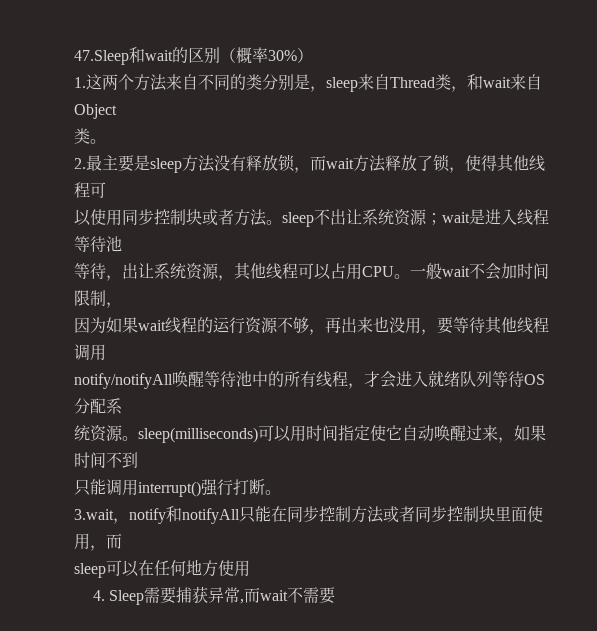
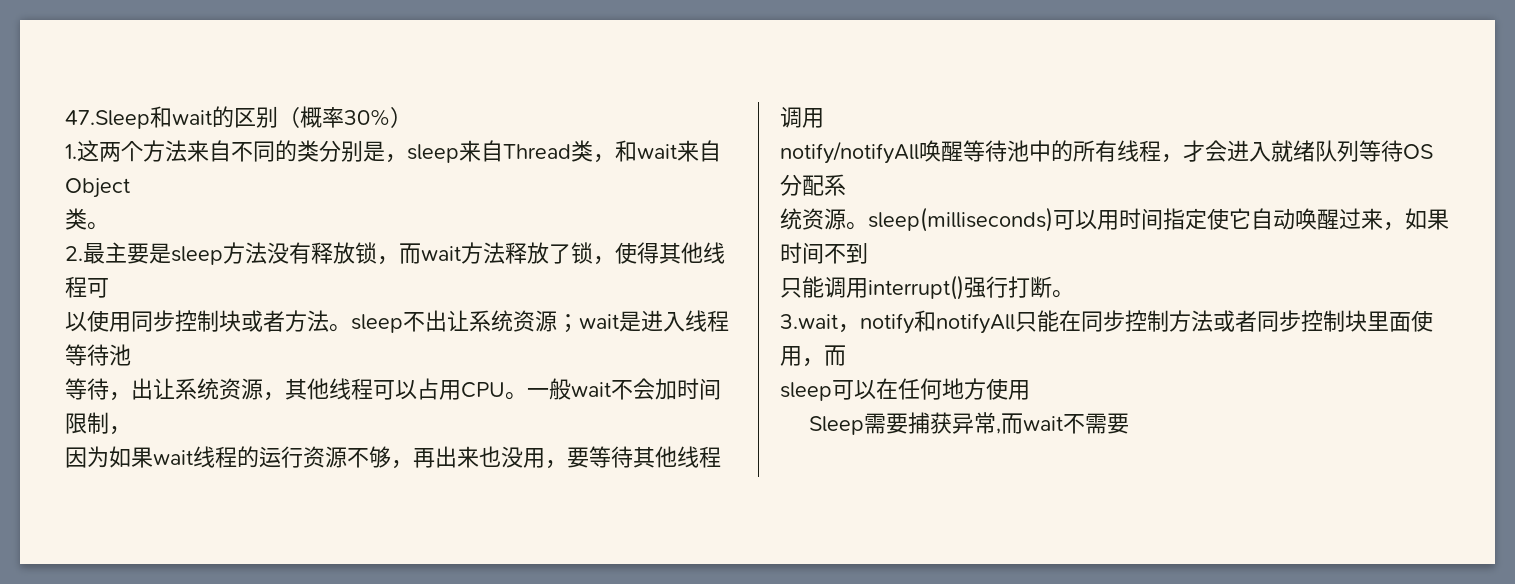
[92,590,105,601] 4. -> (1030, 390) none

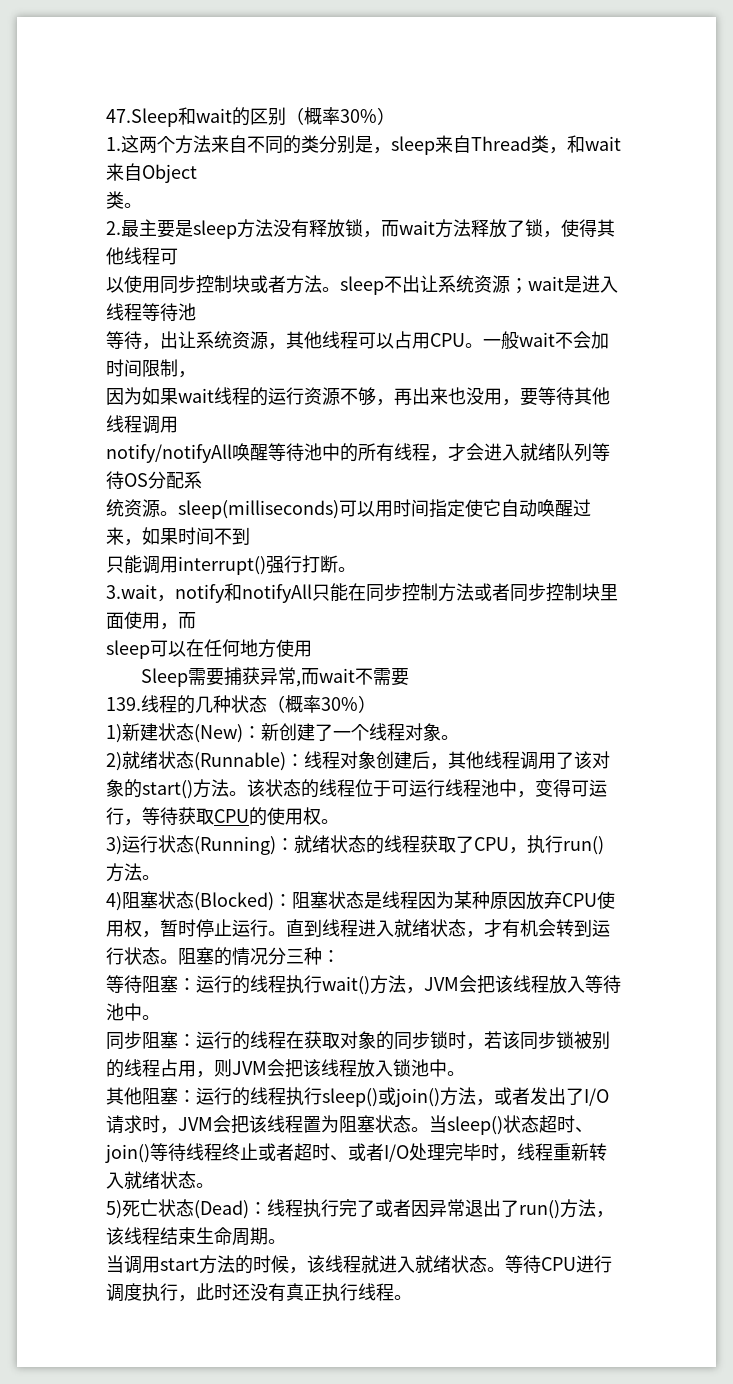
(1130, 423) none -> [106,695,376,714] [106,723,459,743] [106,751,610,771] [106,779,607,799] [106,807,339,826] [106,835,604,855] [106,863,160,882] [106,891,615,911] [106,919,610,938] [106,947,340,966] [106,975,621,995] [106,1003,160,1021] [106,1031,610,1050] [106,1059,465,1078] [106,1087,609,1107] [106,1115,593,1135] [105,1143,607,1163] [106,1171,214,1189] [106,1199,614,1219] [106,1227,286,1246] [106,1255,612,1274] [106,1283,412,1302] // 139.线程的几种状态（概率30%） // 1)新建状态(New)：新创建了一个线程对象。 // 2)就绪状态(Runnable)：线程对象创建后，其他线程调用了该对象的start()方法。该状态的线程位于可运行线程池中，变得可运行，等待获取CPU的使用权。 // 3)运行状态(Running)：就绪状态的线程获取了CPU，执行run()方法。 // 4)阻塞状态(Blocked)：阻塞状态是线程因为某种原因放弃CPU使用权，暂时停止运行。直到线程进入就绪状态，才有机会转到运行状态。阻塞的情况分三种： // 等待阻塞：运行的线程执行wait()方法，JVM会把该线程放入等待池中。 // 同步阻塞：运行的线程在获取对象的同步锁时，若该同步锁被别的线程占用，则JVM会把该线程放入锁池中。 // 其他阻塞：运行的线程执行sleep()或join()方法，或者发出了I/O请求时，JVM会把该线程置为阻塞状态。当sleep()状态超时、join()等待线程终止或者超时、或者I/O处理完毕时，线程重新转入就绪状态。 // 5)死亡状态(Dead)：线程执行完了或者因异常退出了run()方法，该线程结束生命周期。 // 当调用start方法的时候，该线程就进入就绪状态。等待CPU进行调度执行，此时还没有真正执行线程。

